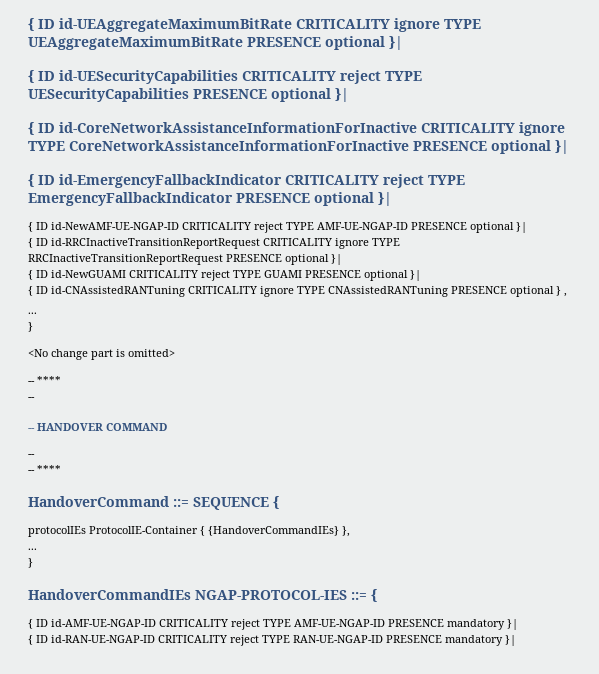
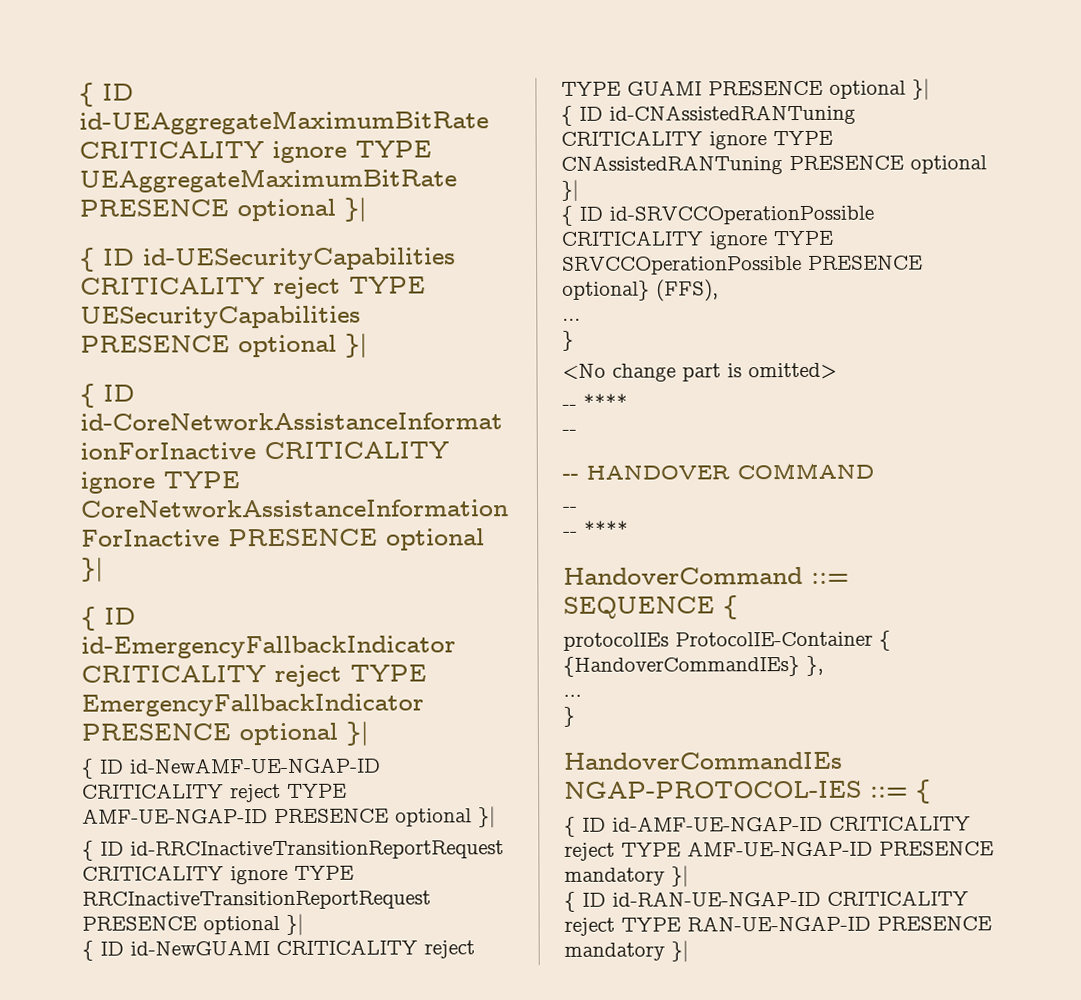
[556,286,567,297] } , -> [561,179,579,202] [561,205,874,226] [561,230,834,250] [562,255,923,275] [562,279,719,302] }| // { ID id-SRVCCOperationPossible CRITICALITY ignore TYPE SRVCCOperationPossible PRESENCE optional} (FFS),

